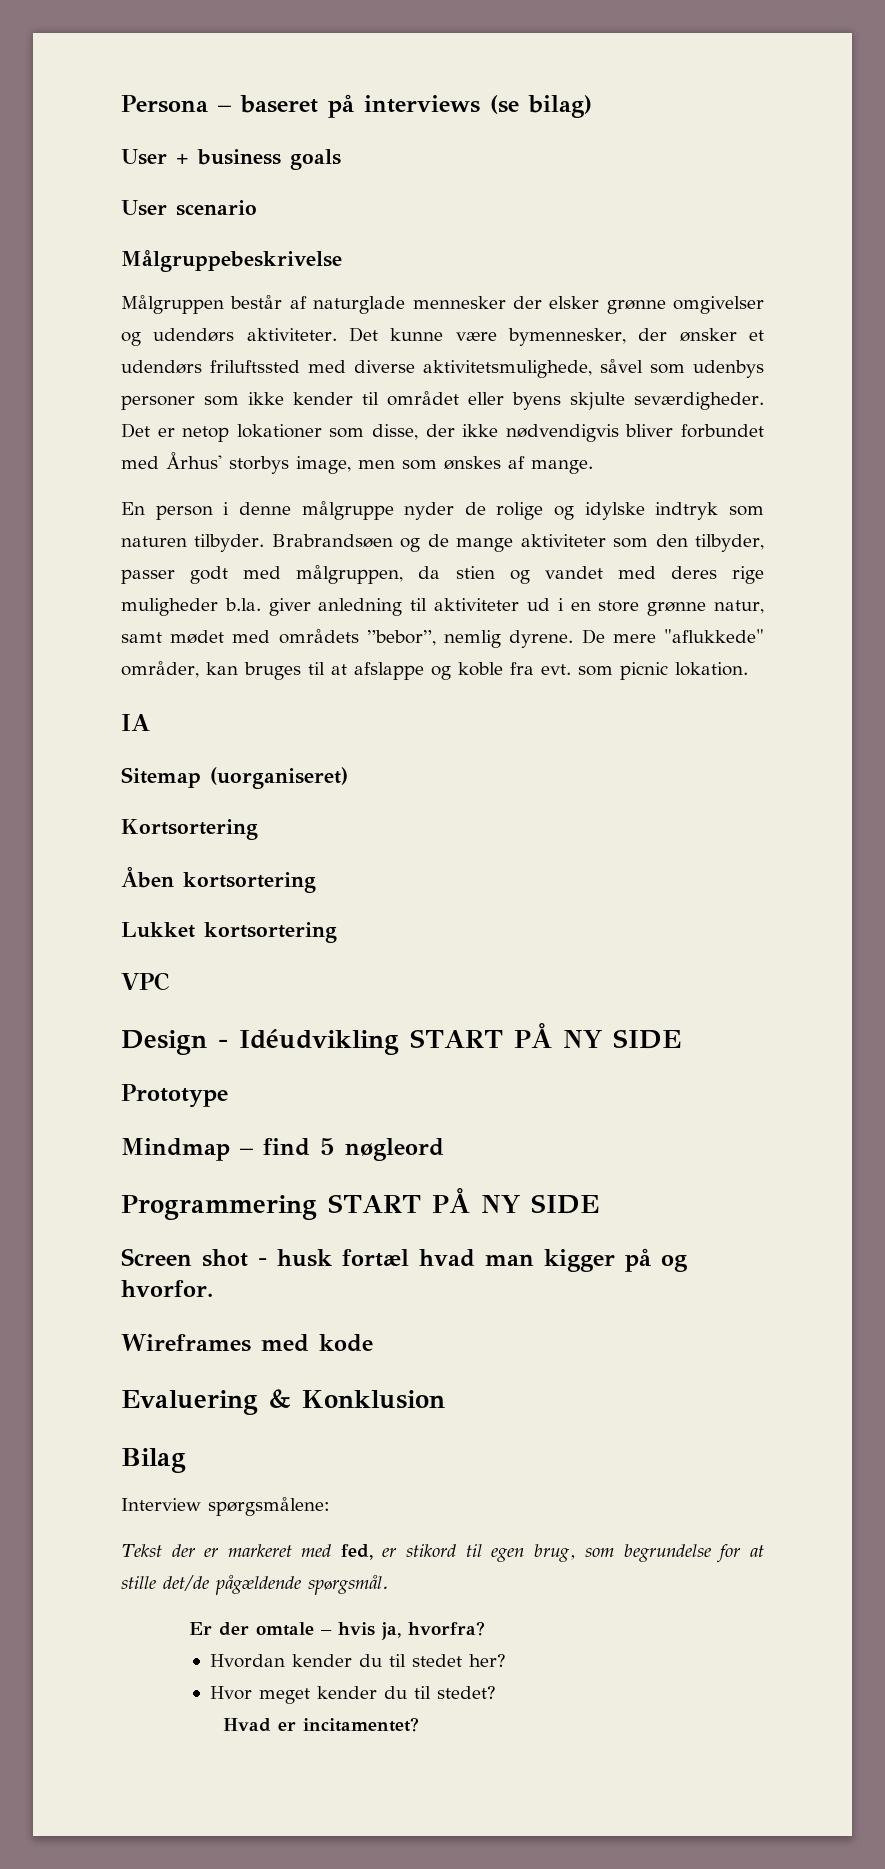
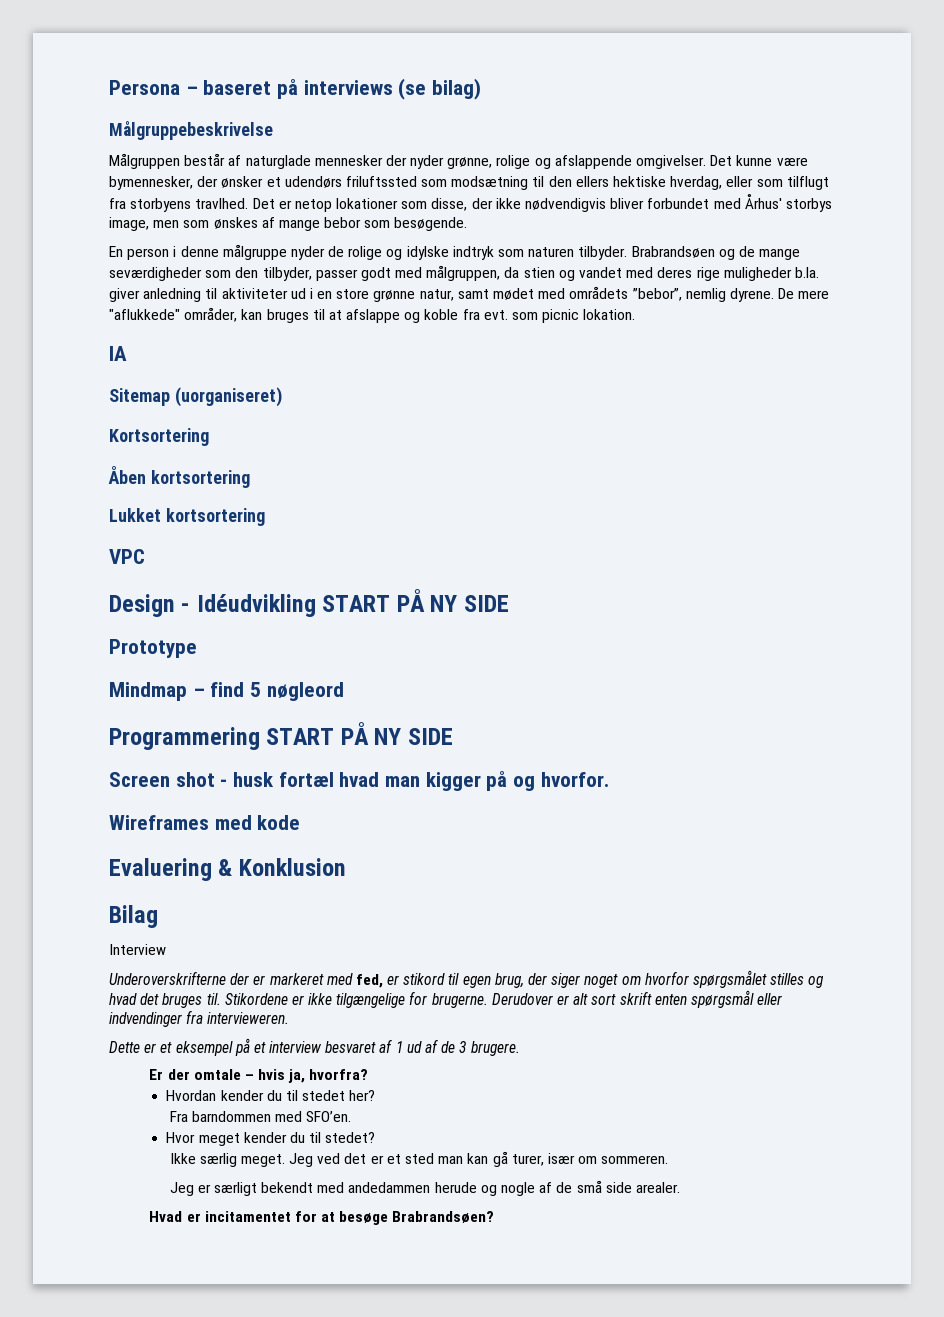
[121,149,341,170] [121,200,257,216] // User + business goals // User scenario -> (482, 89) none
[549,296,764,314] [121,328,337,346] elsker grønne omgivelser og udendørs aktiviteter. -> [410,155,707,169] nyder grønne, rolige og afslappende omgivelser.
[308,359,764,378] [121,391,765,410] med diverse aktivitetsmulighede, såvel som udenbys personer som ikke kender til området eller byens skjulte seværdigheder. -> [421,176,829,190] [109,198,249,212] som modsætning til den ellers hektiske hverdag, eller som tilflugt fra storbyens travlhed.
[531,460,593,474] mange. -> [278,217,468,231] mange bebor som besøgende.
[520,534,606,547] aktiviteter -> [109,267,202,281] seværdigheder
[208,1497,330,1516] [121,1544,162,1557] spørgsmålene: // Tekst -> [109,971,226,985] // Underoverskrifterne
[585,1544,764,1563] [121,1575,389,1595] som begrundelse for at stille det/de pågældende spørgsmål. -> [528,970,825,988] [109,990,783,1008] [109,1010,290,1027] [109,1038,520,1056] der siger noget om hvorfor spørgsmålet stilles og hvad det bruges til. Stikordene er ikke tilgængelige for brugerne. Derudover er alt sort skrift enten spørgsmål eller indvendinger fra intervieweren. // Dette er et eksempel på et interview besvaret af 1 ud af de 3 brugere.
(507, 1660) none -> [169,1111,352,1122] // Fra barndommen med SFO’en.
[223,1717,420,1732] Hvad er incitamentet? -> [169,1151,669,1167] [169,1180,680,1196] [149,1211,495,1225] Ikke særlig meget. Jeg ved det er et sted man kan gå turer, især om sommeren. // Jeg er særligt bekendt med andedammen herude og nogle af de små side arealer. // Hvad er incitamentet for at besøge Brabrandsøen?

